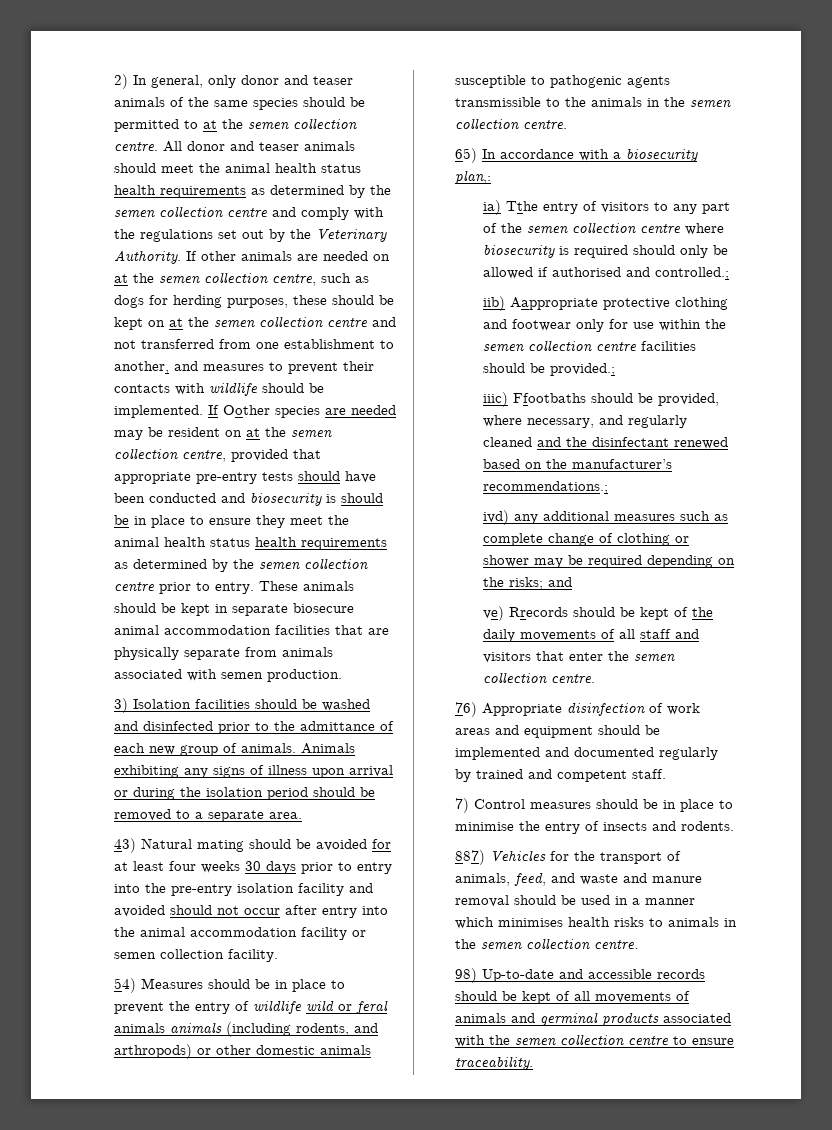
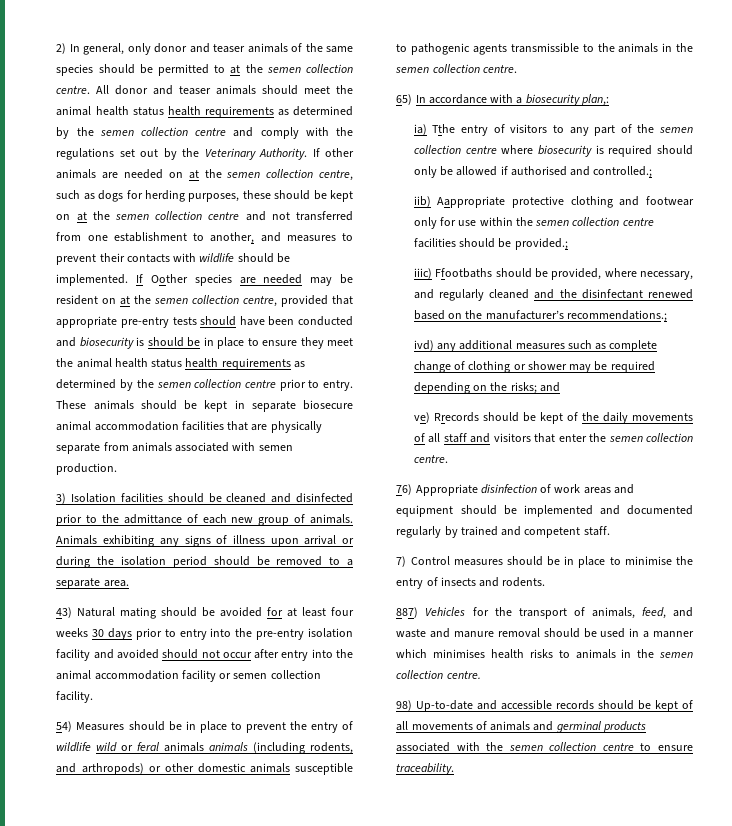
[322,699,371,711] washed -> [226,493,267,503] cleaned

